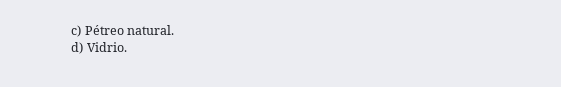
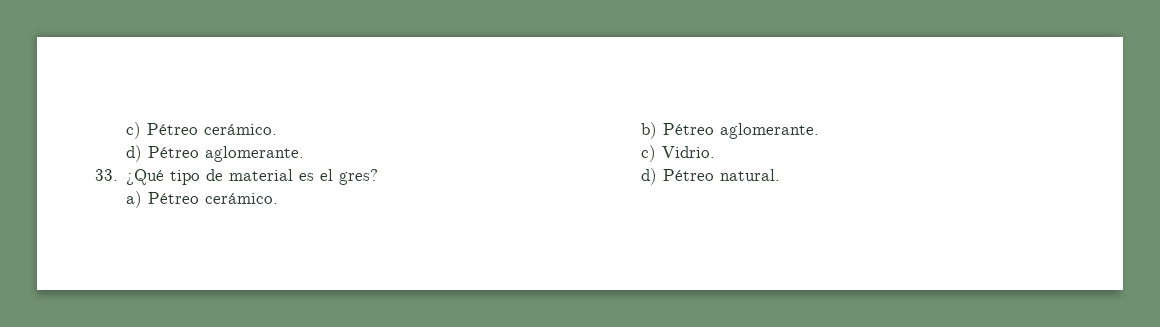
[127,25,175,35] [71,42,127,54] natural. // d) Vidrio. -> [204,124,278,135] [126,145,305,162] [95,169,379,185] [126,191,279,208] [641,122,820,139] [641,145,716,162] [641,168,781,185] cerámico. // d) Pétreo aglomerante. // 33. ¿Qué tipo de material es el gres? // a) Pétreo cerámico. // b) Pétreo aglomerante. // c) Vidrio. // d) Pétreo natural.

